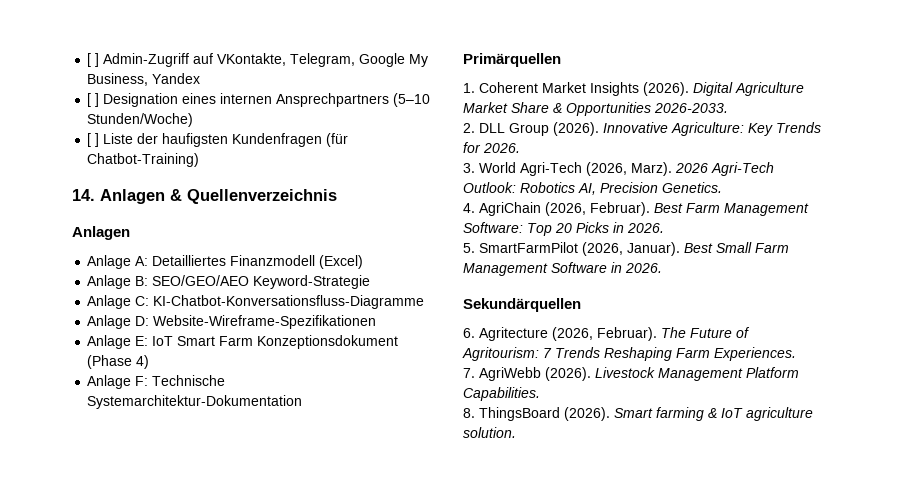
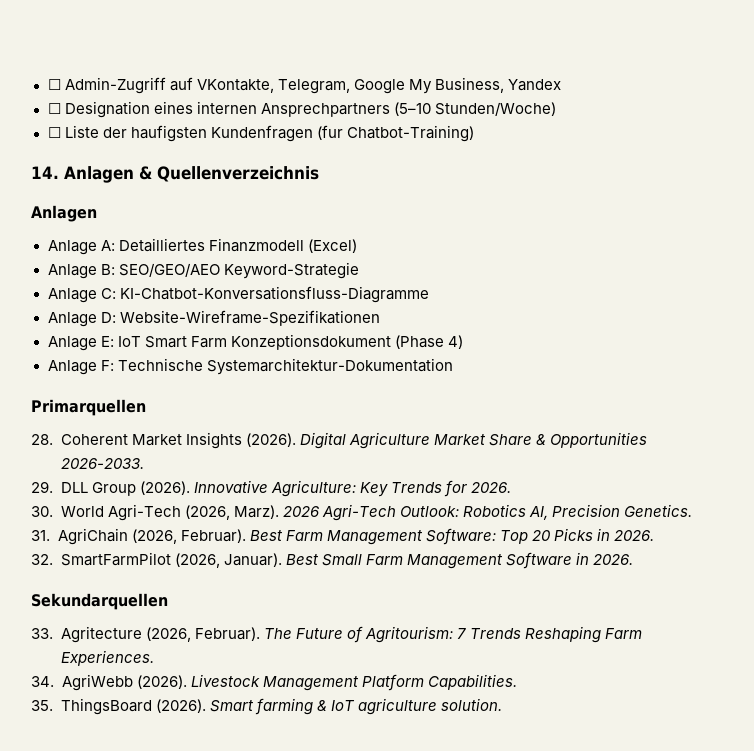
[87,53,100,67] [ ] -> [47,79,61,90] ☐
[87,93,100,107] [ ] -> [47,103,61,114] ☐
[87,133,100,147] [ ] -> [47,127,61,138] ☐
[326,133,349,147] (für -> [316,125,343,140] (fur
[463,53,561,67] [463,83,475,93] Primärquellen // 1. -> [31,399,146,416] [31,434,53,445] Primarquellen // 28.
[463,123,475,133] 2. -> [31,481,53,493] 29.
[463,163,475,173] 3. -> [31,506,53,517] 30.
[463,203,475,213] 4. -> [31,530,50,541] 31.
[463,243,475,253] 5. -> [31,554,53,565] 32.
[463,298,581,312] [463,328,475,338] Sekundärquellen // 6. -> [31,593,168,610] [31,628,53,639] Sekundarquellen // 33.
[463,368,475,378] 7. -> [31,676,54,687] 34.
[463,408,475,418] 8. -> [31,700,53,711] 35.

